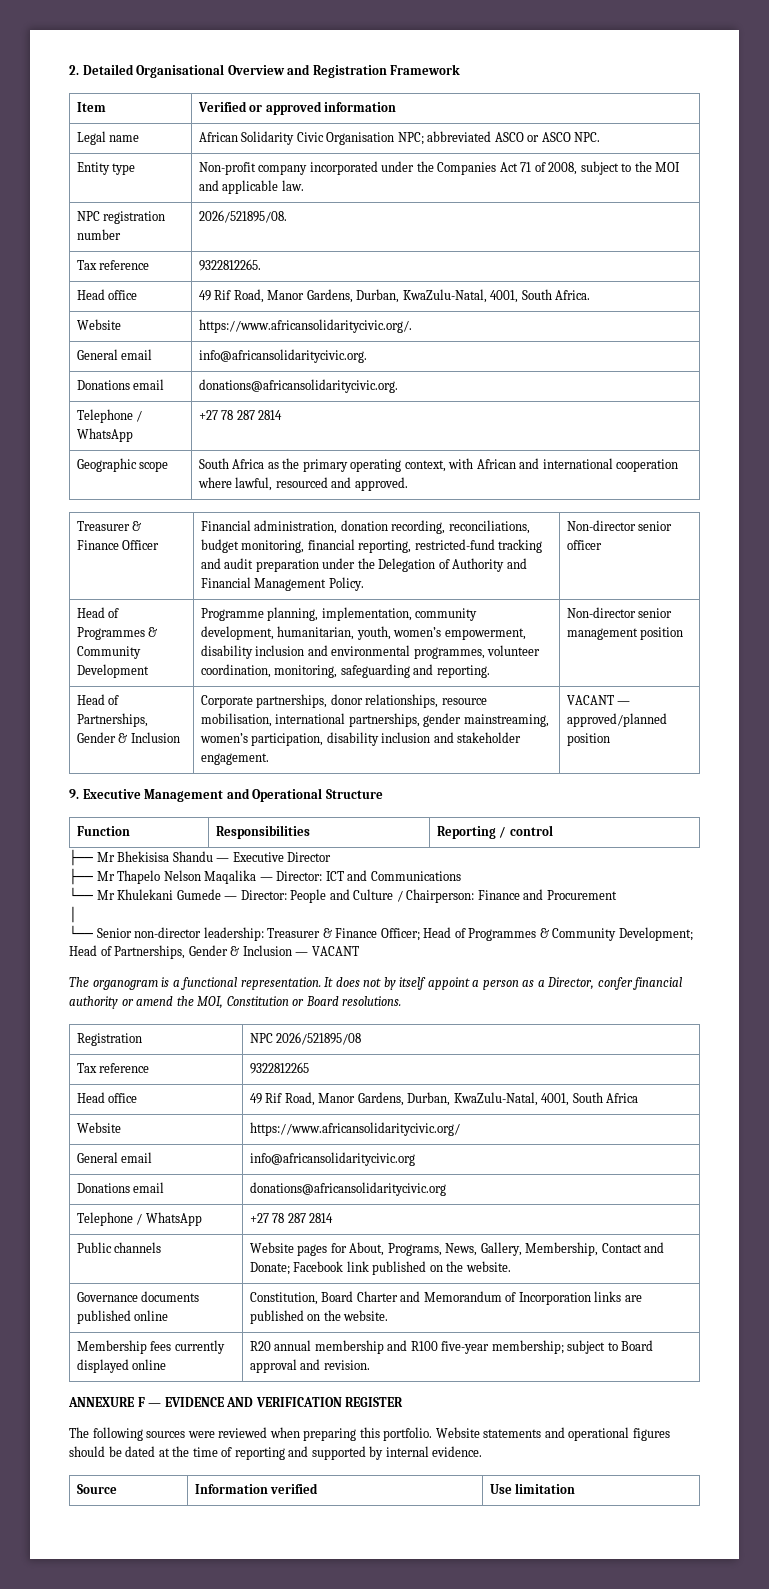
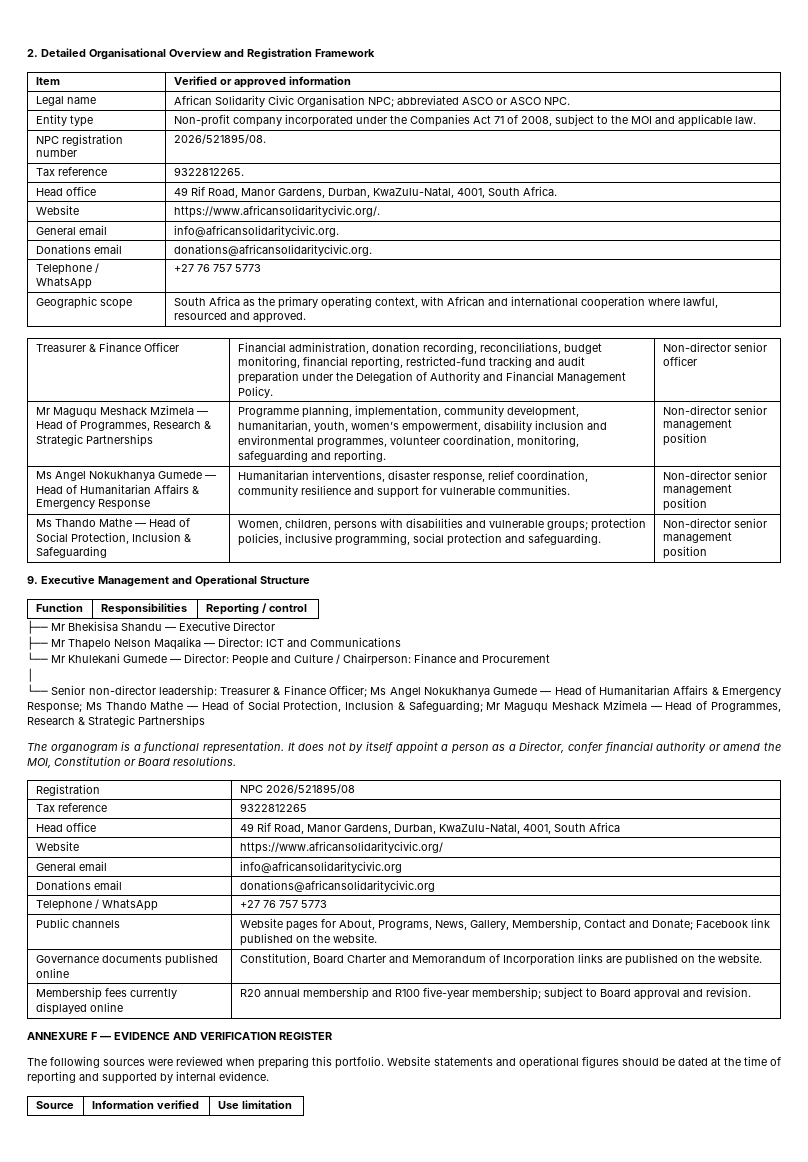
[221,410,283,420] 78 287 2814 -> [196,264,261,272] 76 757 5773
[76,607,120,618] [76,627,158,640] [76,646,141,659] [76,664,149,678] Head of Programmes & Community Development -> [35,405,208,418] [35,420,211,431] [35,434,153,447] Mr Maguqu Meshack Mzimela — Head of Programmes, Research & Strategic Partnerships
[76,694,120,705] [76,713,148,727] [76,732,180,743] [200,694,487,708] [200,713,549,727] [199,732,522,746] [200,753,269,765] [566,695,631,705] [566,713,667,727] Head of Partnerships, Gender & Inclusion | Corporate partnerships, donor relationships, resource mobilisation, international partnerships, gender mainstreaming, women’s participation, disability inclusion and stakeholder engagement. | VACANT — approved/planned -> [35,471,216,481] [35,484,199,494] [35,499,150,510] [237,470,588,483] [237,485,570,498] [662,470,767,480] [662,484,732,495] [662,498,707,511] [35,518,190,527] [35,532,191,544] [35,546,107,558] [237,518,646,531] [237,533,601,546] [662,518,767,528] [662,532,732,543] Ms Angel Nokukhanya Gumede — Head of Humanitarian Affairs & Emergency Response | Humanitarian interventions, disaster response, relief coordination, community resilience and support for vulnerable communities. | Non-director senior management position // Ms Thando Mathe — Head of Social Protection, Inclusion & Safeguarding | Women, children, persons with disabilities and vulnerable groups; protection policies, inclusive programming, social protection and safeguarding. | Non-director senior management
[423,927,693,941] [69,945,359,959] Head of Programmes & Community Development; Head of Partnerships, Gender & Inclusion — VACANT -> [370,685,782,697] [27,700,781,713] [27,715,205,728] Ms Angel Nokukhanya Gumede — Head of Humanitarian Affairs & Emergency Response; Ms Thando Mathe — Head of Social Protection, Inclusion & Safeguarding; Mr Maguqu Meshack Mzimela — Head of Programmes, Research & Strategic Partnerships
[272,1213,334,1223] 78 287 2814 -> [262,900,327,908] 76 757 5773

